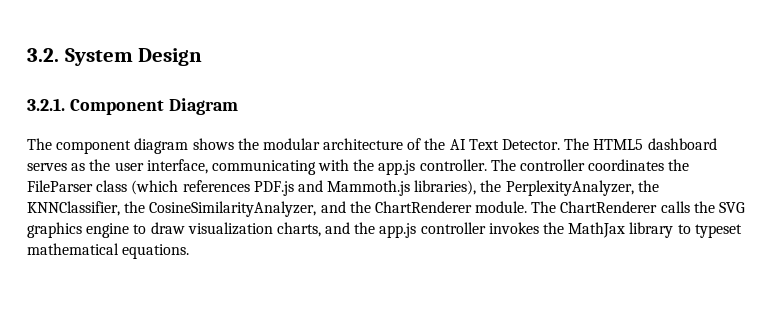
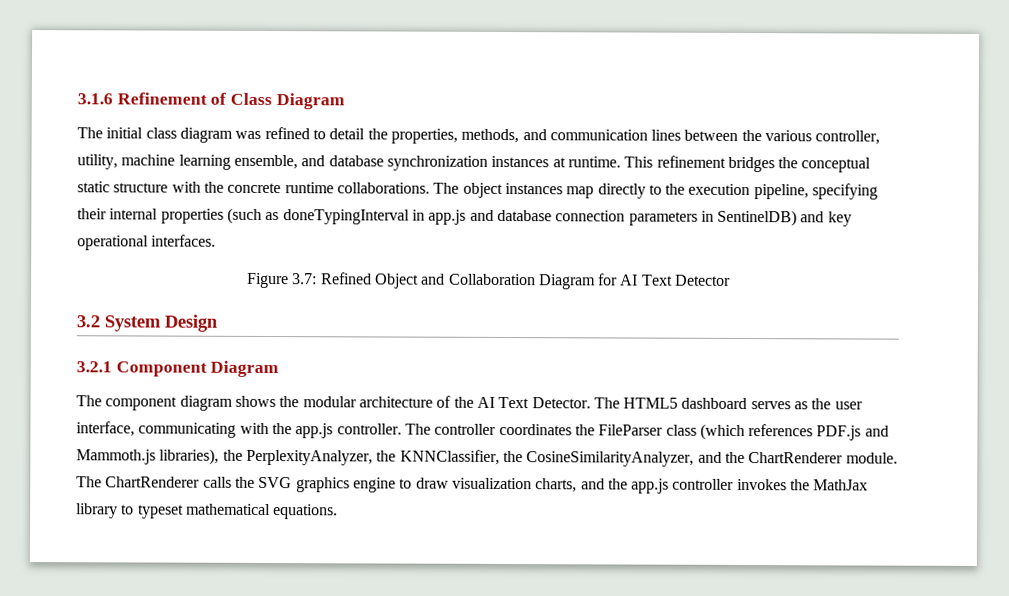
[27,48,59,62] 3.2. -> [77,92,345,110] [77,126,881,145] [77,154,872,173] [77,181,879,200] [77,207,852,227] [77,234,217,251] [246,272,732,290] [76,315,100,328] 3.1.6 Refinement of Class Diagram // The initial class diagram was refined to detail the properties, methods, and communication lines between the various controller, utility, machine learning ensemble, and database synchronization instances at runtime. This refinement bridges the conceptual static structure with the concrete runtime collaborations. The object instances map directly to the execution pipeline, specifying their internal properties (such as doneTypingInterval in app.js and database connection parameters in SentinelDB) and key operational interfaces. // Figure 3.7: Refined Object and Collaboration Diagram for AI Text Detector // 3.2
[27,98,65,111] 3.2.1. -> [76,361,112,373] 3.2.1

